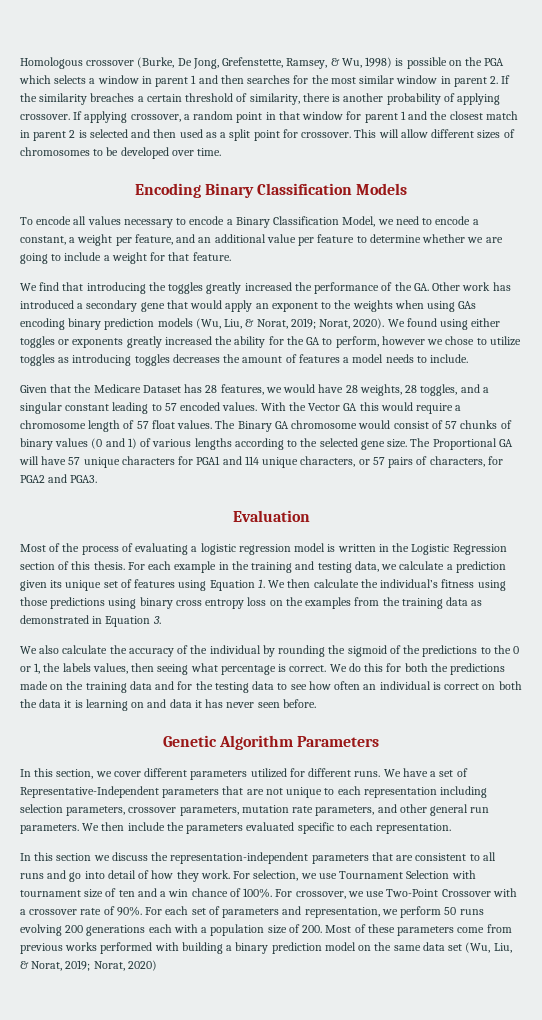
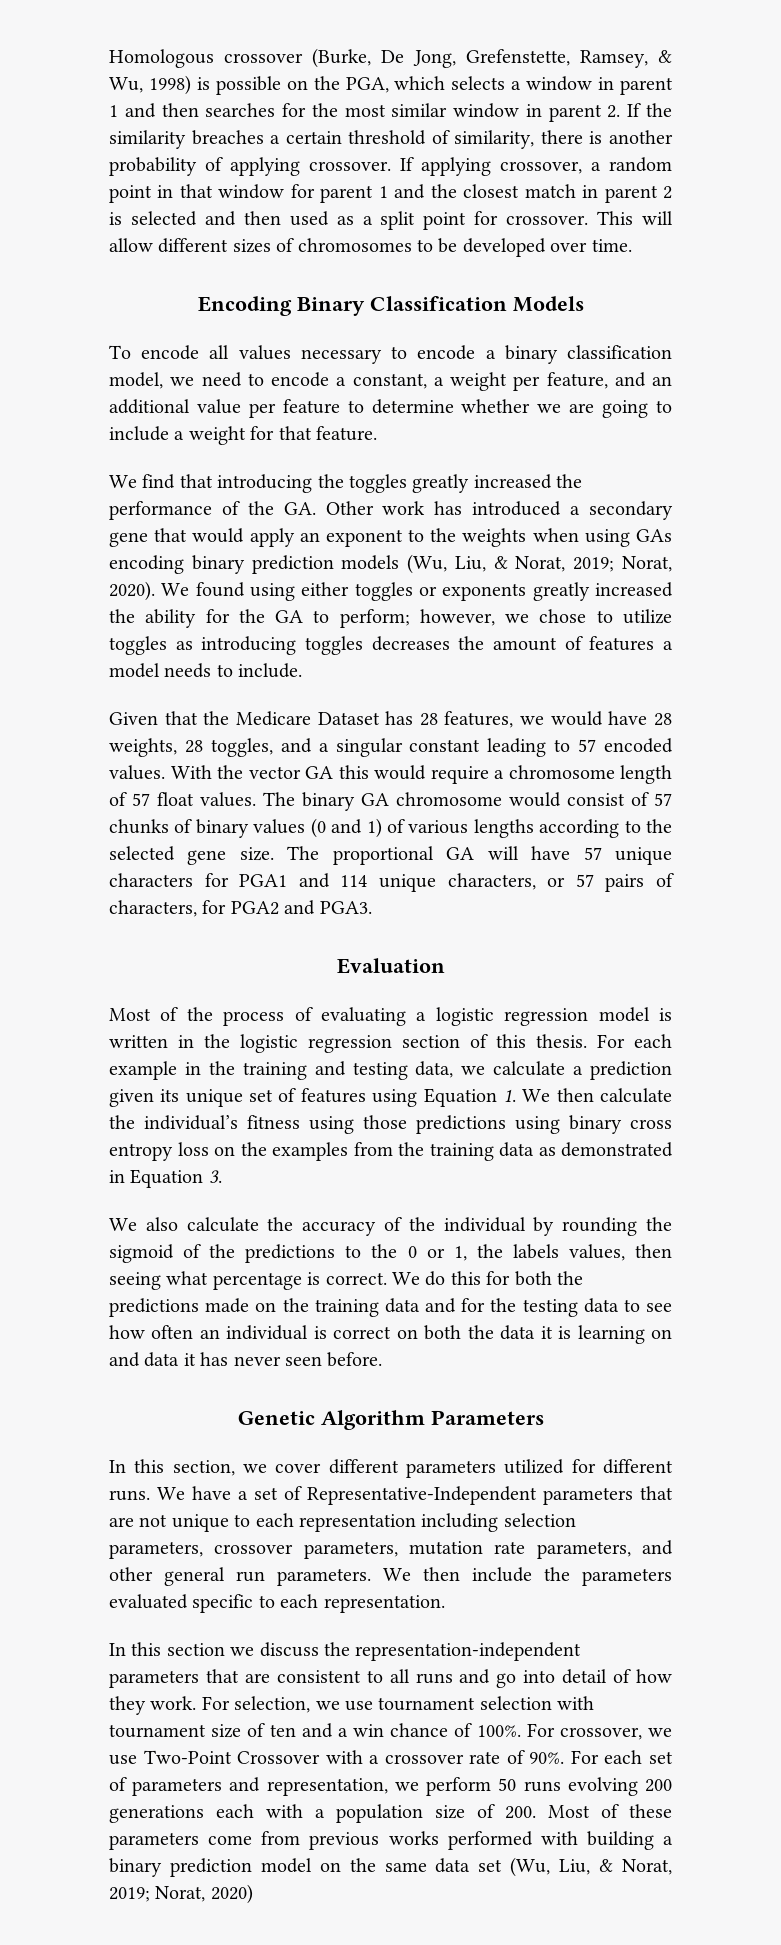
[484,58,505,66] PGA -> [345,77,389,93] PGA,
[235,216,376,228] Binary Classification Model, -> [504,345,672,364] [109,372,163,389] binary classification model,
[335,336,425,348] perform, however -> [339,609,495,628] perform; however,
[308,403,341,411] Vector -> [248,766,301,779] vector
[237,421,272,432] Binary -> [302,792,355,811] binary
[432,438,497,450] Proportional -> [332,846,434,865] proportional
[411,544,507,555] Logistic Regression -> [240,1034,392,1053] logistic regression
[339,870,450,879] Tournament Selection -> [378,1696,552,1711] tournament selection

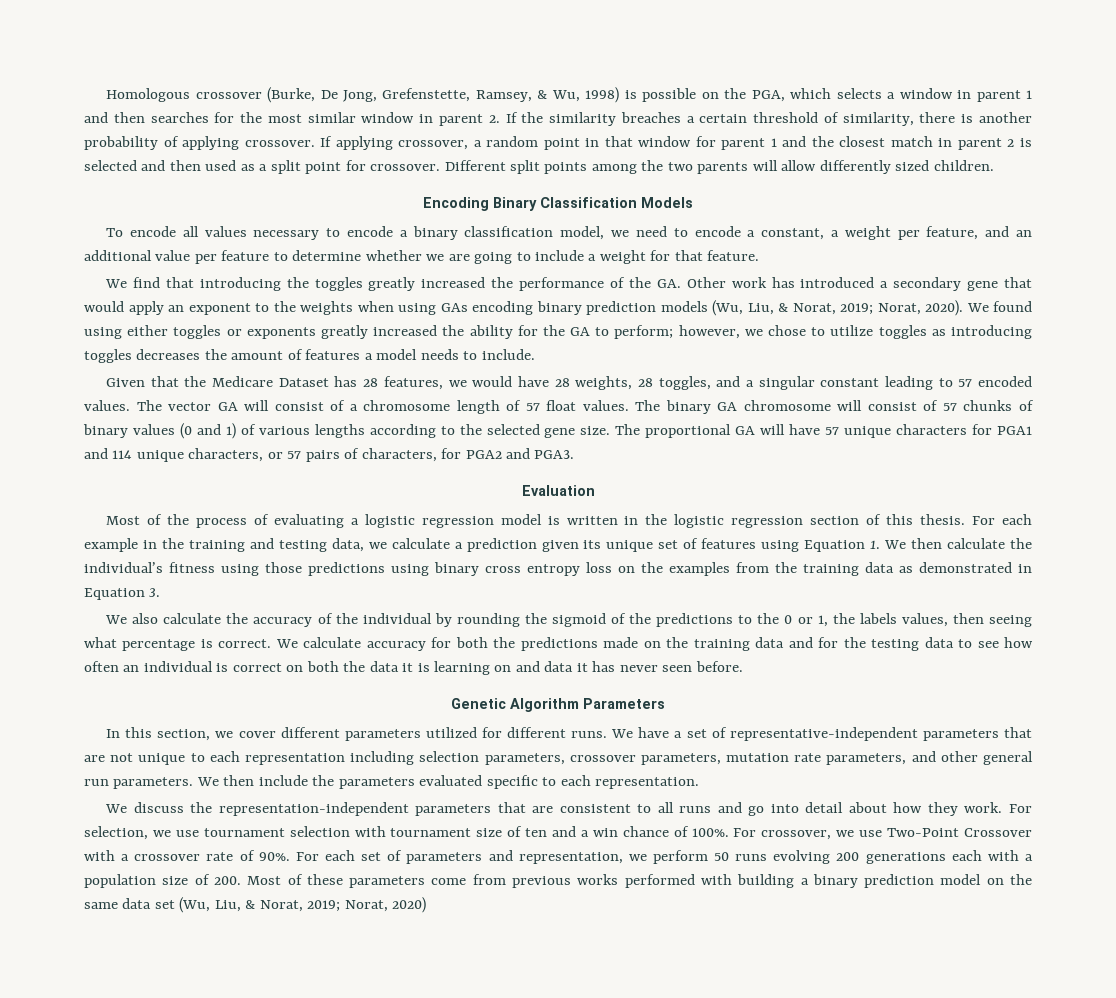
[597,211,674,225] [109,238,632,257] This will allow different sizes of chromosomes to be developed over time. -> [444,160,994,174] Different split points among the two parents will allow differently sized children.
[170,765,489,784] With the vector GA this would require -> [136,400,346,411] The vector GA will consist of
[509,792,561,807] would -> [837,400,863,411] will
[425,1271,481,1286] do this -> [303,637,426,651] calculate accuracy
[307,1486,537,1505] Representative-Independent -> [729,727,918,741] representative-independent
[109,1642,255,1656] In this section we -> [105,804,128,813] We
[613,1669,632,1683] of -> [848,802,887,813] about

